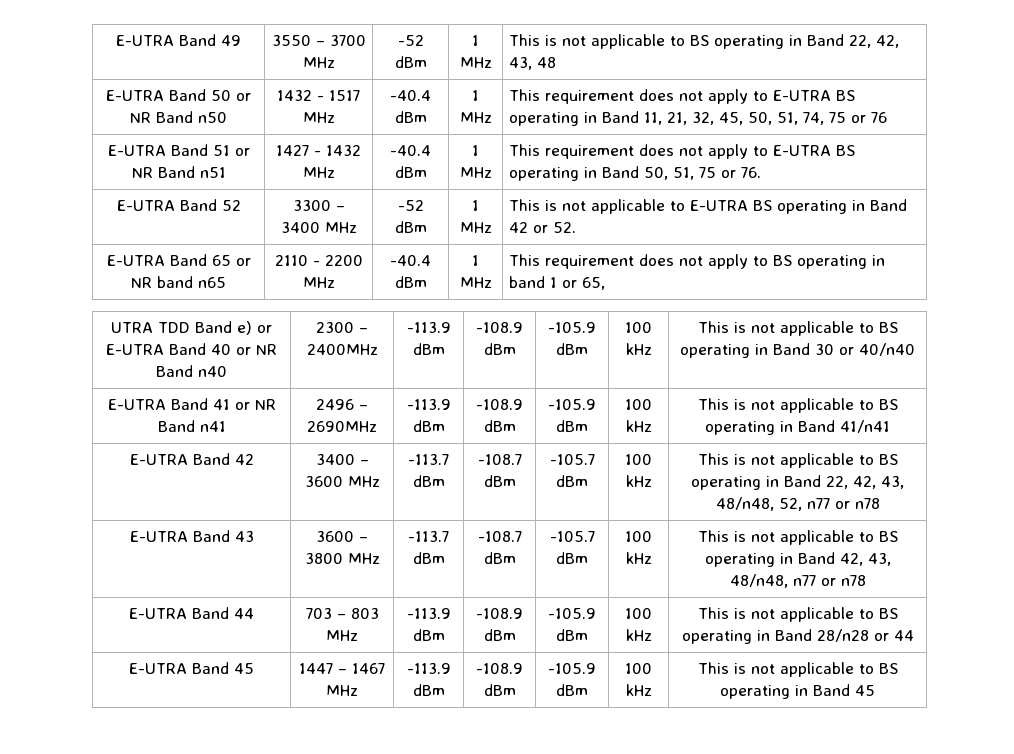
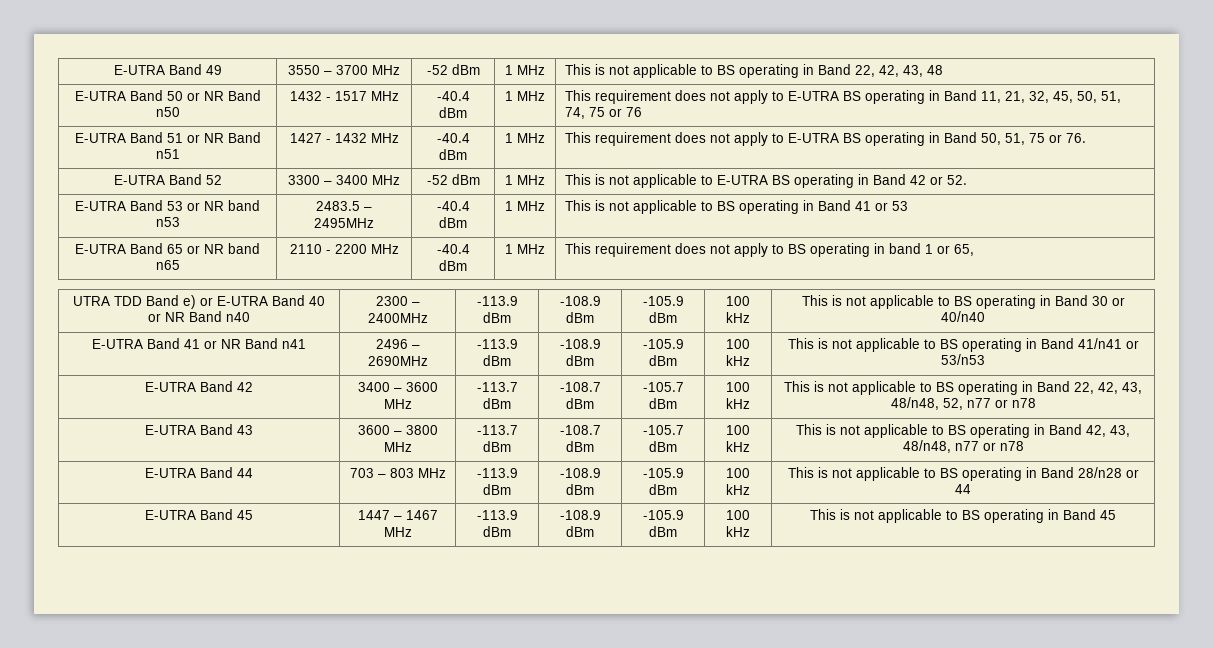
(577, 227) none -> [75,200,260,211] [155,217,180,227] [316,201,372,211] [314,218,374,228] [436,201,470,211] [439,217,467,228] [505,201,545,211] [565,200,909,214] // E-UTRA Band 53 or NR band n53 | 2483.5 – 2495MHz | -40.4 dBm | 1 MHz | This is not applicable to BS operating in Band 41 or 53
(890, 426) none -> [1125,340,1139,349] [941,354,985,365] or 53/n53

